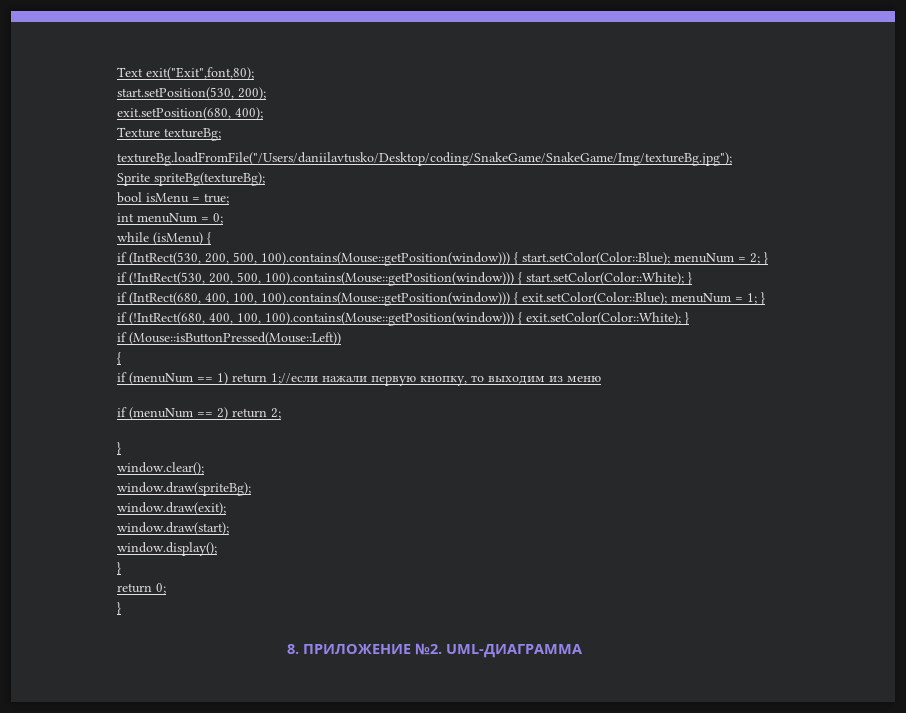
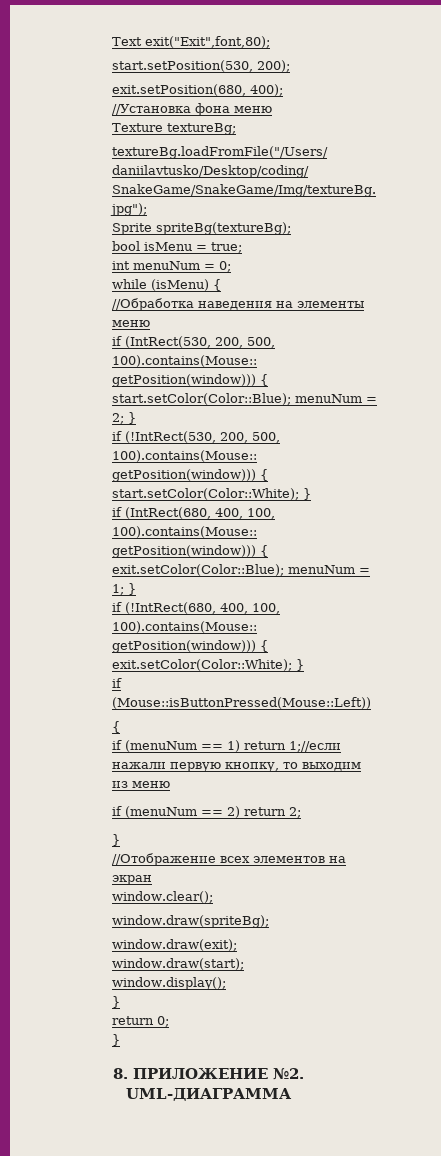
(264, 113) none -> [112,103,273,116] // //Установка фона меню
(212, 238) none -> [112,298,365,311] [112,320,151,327] // //Обработка наведения на элементы меню
(122, 448) none -> [112,853,347,866] [112,875,153,885] // //Отображение всех элементов на экран

